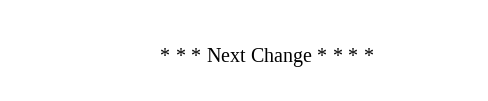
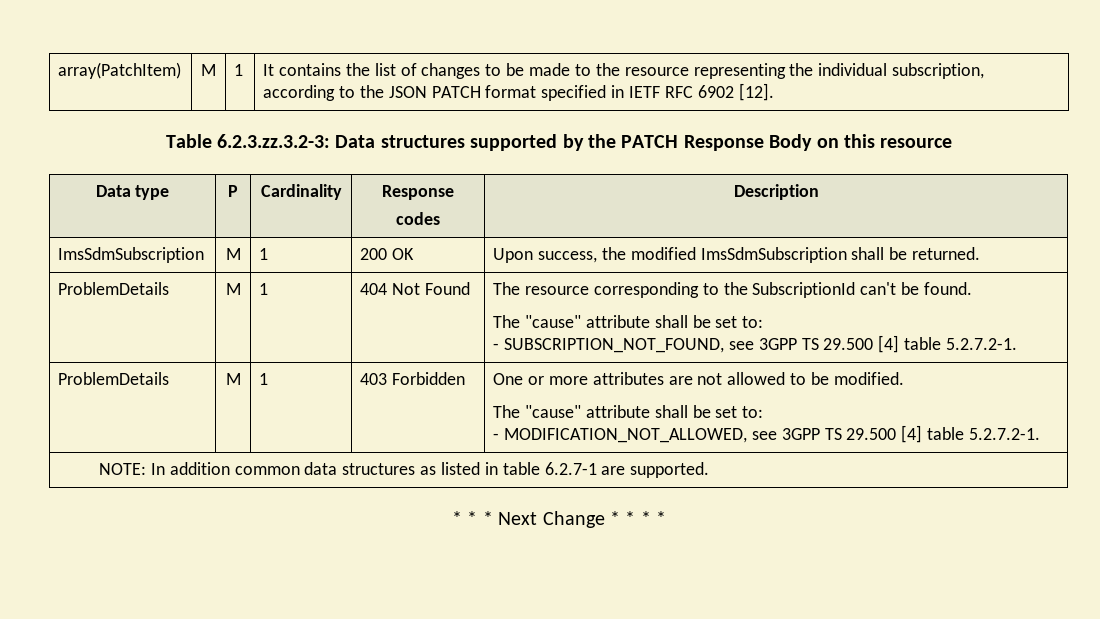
(160, 55) none -> [58,62,182,79] [201,64,216,76] [234,64,244,76] [263,63,985,79] [263,83,774,101] [165,134,953,151] [95,185,170,200] [228,185,238,197] [260,184,342,200] [381,185,454,200] [395,212,440,225] [733,184,819,200] [58,247,205,263] [225,248,241,260] [259,248,269,260] [360,248,415,260] [493,247,981,263] [58,282,170,295] [225,283,241,295] [259,283,269,295] [360,282,470,295] [493,282,973,298] [493,315,764,328] [493,335,1018,353] [58,372,170,385] [225,373,241,385] [259,373,269,385] [360,372,466,385] [493,372,904,385] [493,405,764,418] [493,425,1041,443] [98,462,710,478] array(PatchItem) | M | 1 | It contains the list of changes to be made to the resource representing the individual subscription, according to the JSON PATCH format specified in IETF RFC 6902 [12]. // Table 6.2.3.zz.3.2-3: Data structures supported by the PATCH Response Body on this resource // Data type | P | Cardinality | Response // codes | Description // ImsSdmSubscription | M | 1 | 200 OK | Upon success, the modified ImsSdmSubscription shall be returned. // ProblemDetails | M | 1 | 404 Not Found | The resource corresponding to the SubscriptionId can't be found. // The "cause" attribute shall be set to: // - SUBSCRIPTION_NOT_FOUND, see 3GPP TS 29.500 [4] table 5.2.7.2-1. // ProblemDetails | M | 1 | 403 Forbidden | One or more attributes are not allowed to be modified. // The "cause" attribute shall be set to: // - MODIFICATION_NOT_ALLOWED, see 3GPP TS 29.500 [4] table 5.2.7.2-1. // NOTE: In addition common data structures as listed in table 6.2.7-1 are supported. //

